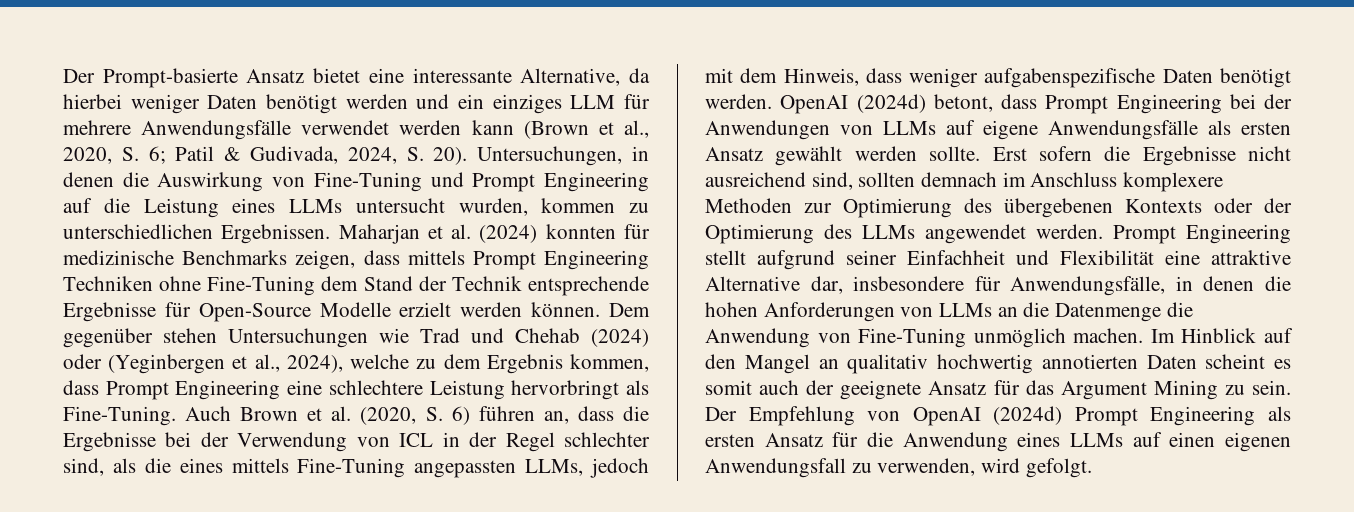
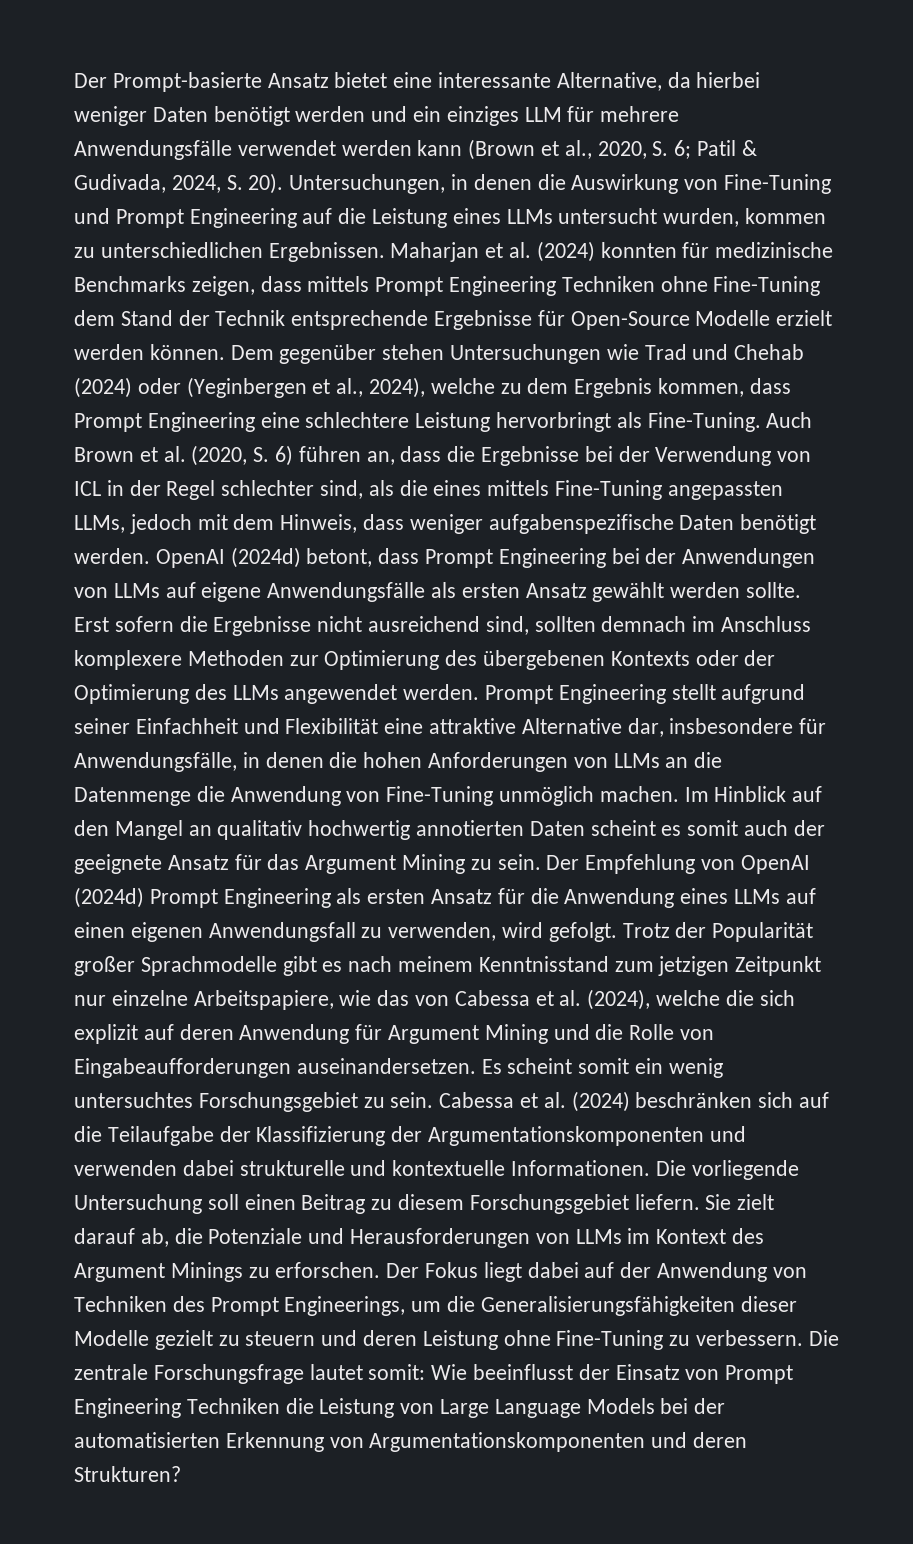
(1092, 468) none -> [622,922,814,942] [74,956,822,976] [74,989,795,1010] [74,1024,715,1044] [74,1058,723,1078] [74,1091,830,1112] [74,1126,746,1146] [74,1160,799,1180] [74,1194,775,1214] [74,1228,765,1248] [74,1262,807,1282] [74,1296,797,1316] [74,1330,839,1350] [74,1364,794,1384] [74,1398,726,1418] [74,1432,748,1452] [74,1466,181,1482] Trotz der Popularität großer Sprachmodelle gibt es nach meinem Kenntnisstand zum jetzigen Zeitpunkt nur einzelne Arbeitspapiere, wie das von Cabessa et al. (2024), welche die sich explizit auf deren Anwendung für Argument Mining und die Rolle von Eingabeaufforderungen auseinandersetzen. Es scheint somit ein wenig untersuchtes Forschungsgebiet zu sein. Cabessa et al. (2024) beschränken sich auf die Teilaufgabe der Klassifizierung der Argumentationskomponenten und verwenden dabei strukturelle und kontextuelle Informationen. Die vorliegende Untersuchung soll einen Beitrag zu diesem Forschungsgebiet liefern. Sie zielt darauf ab, die Potenziale und Herausforderungen von LLMs im Kontext des Argument Minings zu erforschen. Der Fokus liegt dabei auf der Anwendung von Techniken des Prompt Engineerings, um die Generalisierungsfähigkeiten dieser Modelle gezielt zu steuern und deren Leistung ohne Fine-Tuning zu verbessern. Die zentrale Forschungsfrage lautet somit: Wie beeinflusst der Einsatz von Prompt Engineering Techniken die Leistung von Large Language Models bei der automatisierten Erkennung von Argumentationskomponenten und deren Strukturen?

